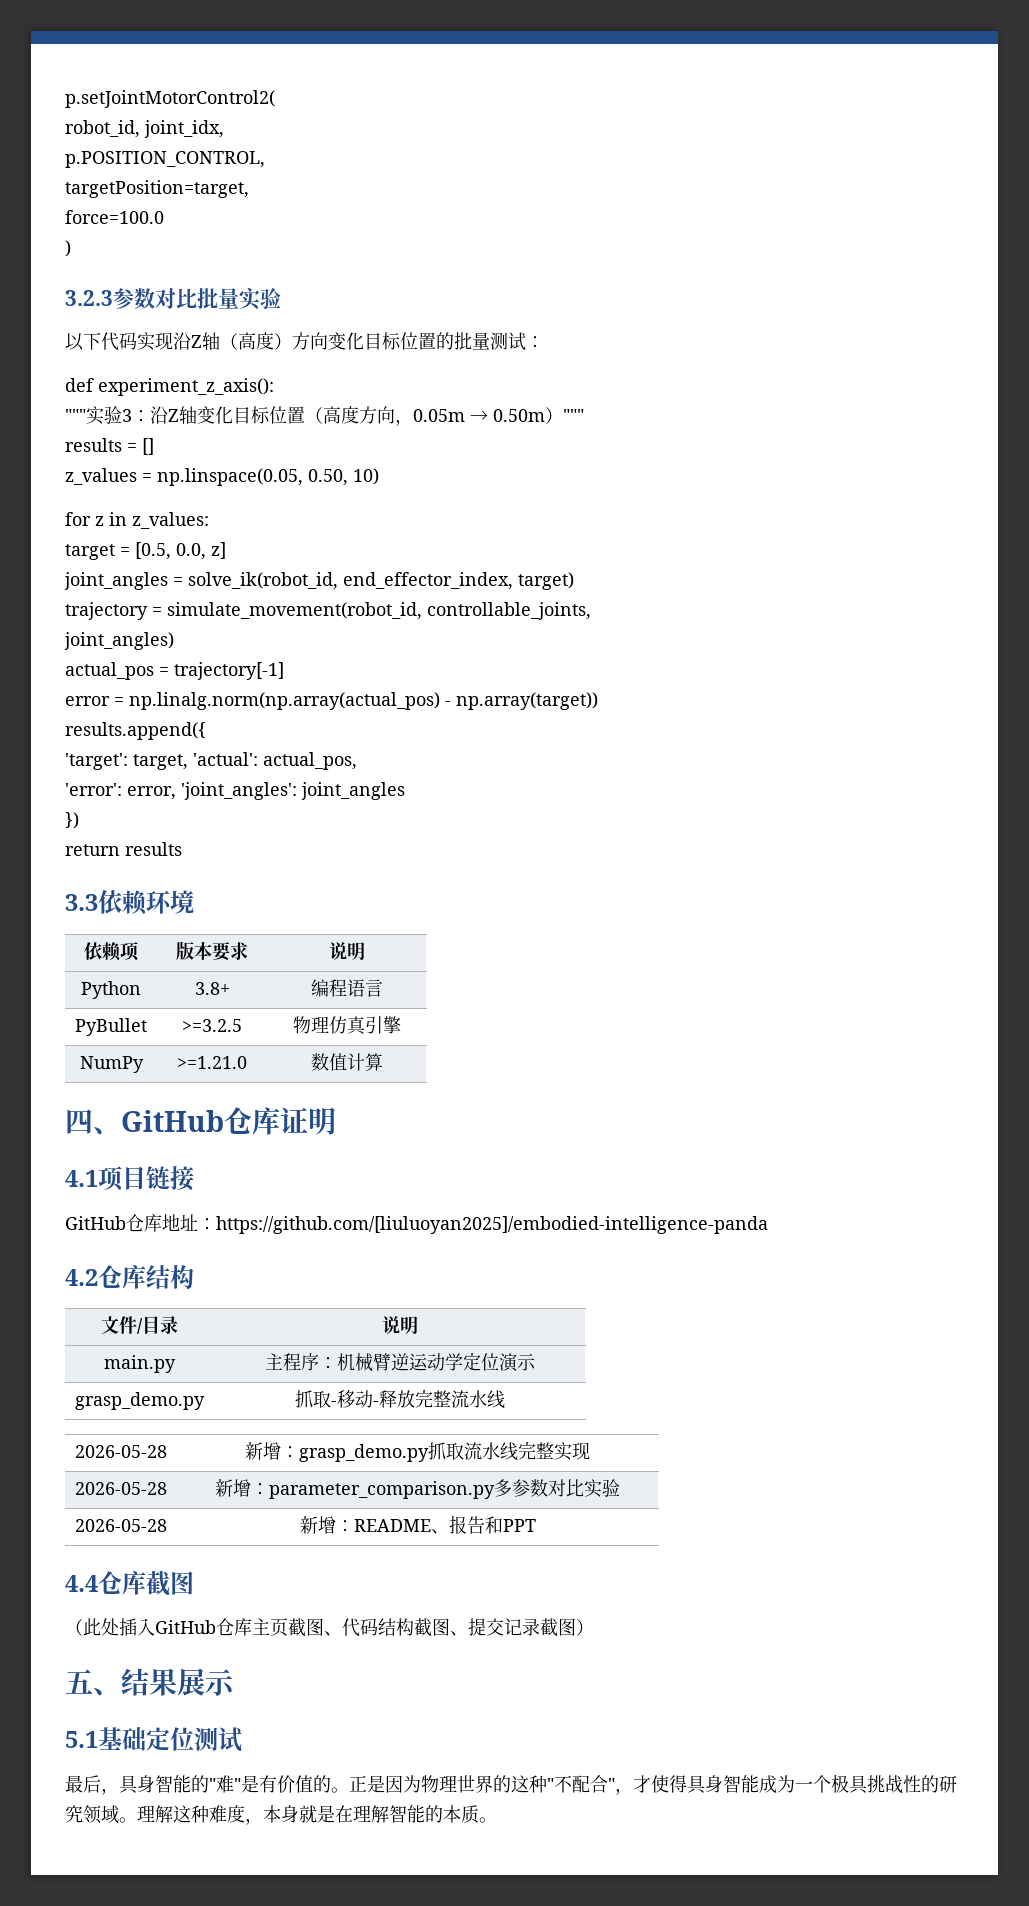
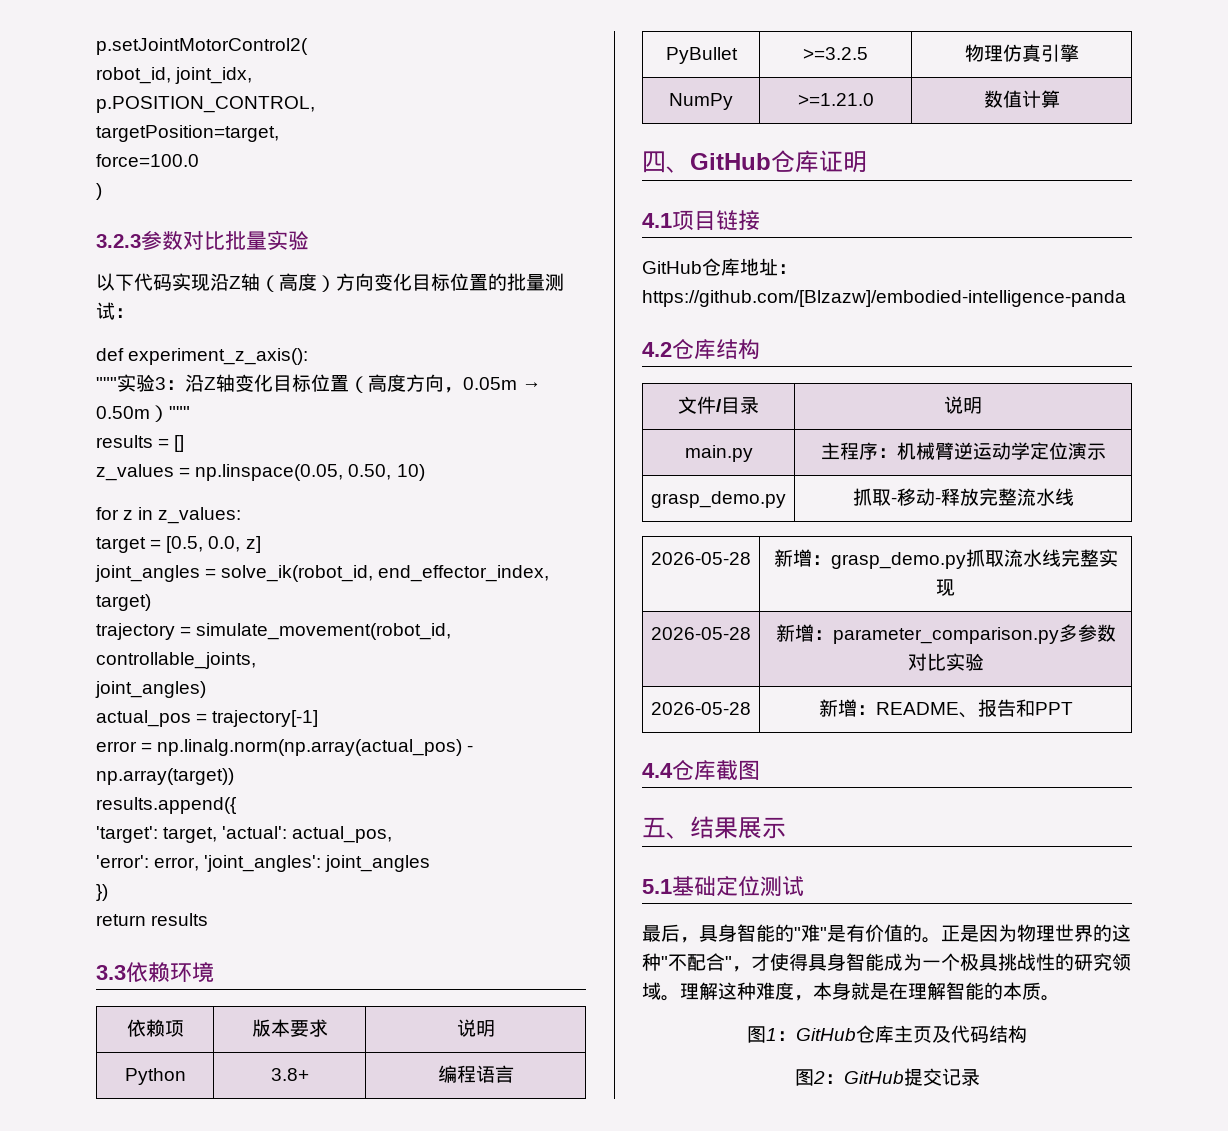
[216,1216,768,1234] https://github.com/[liuluoyan2025]/embodied-intelligence-panda -> [642,290,1126,307] https://github.com/[Blzazw]/embodied-intelligence-panda
[65,1618,594,1637] // （此处插入GitHub仓库主页截图、代码结构截图、提交记录截图） -> (760, 770) none
(497, 1820) none -> [747,1025,1027,1043] [794,1068,980,1086] // 图1：GitHub仓库主页及代码结构 // 图2：GitHub提交记录

